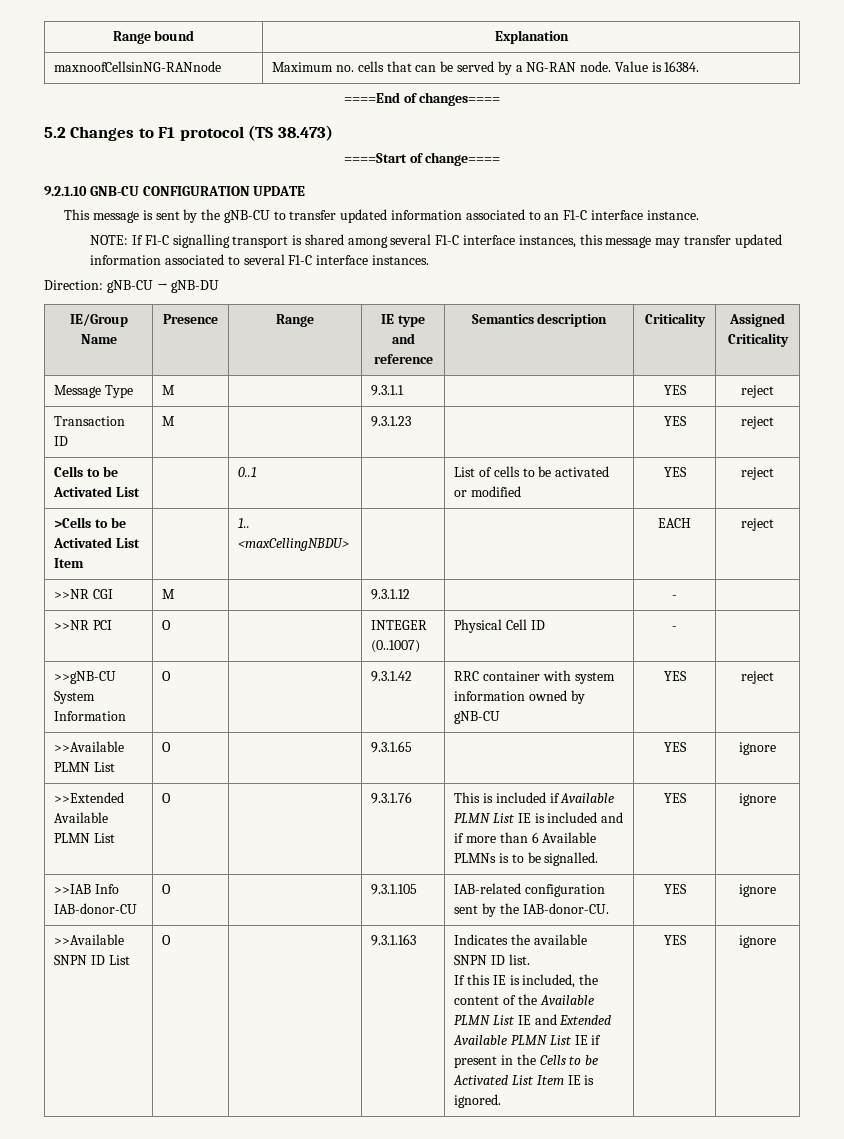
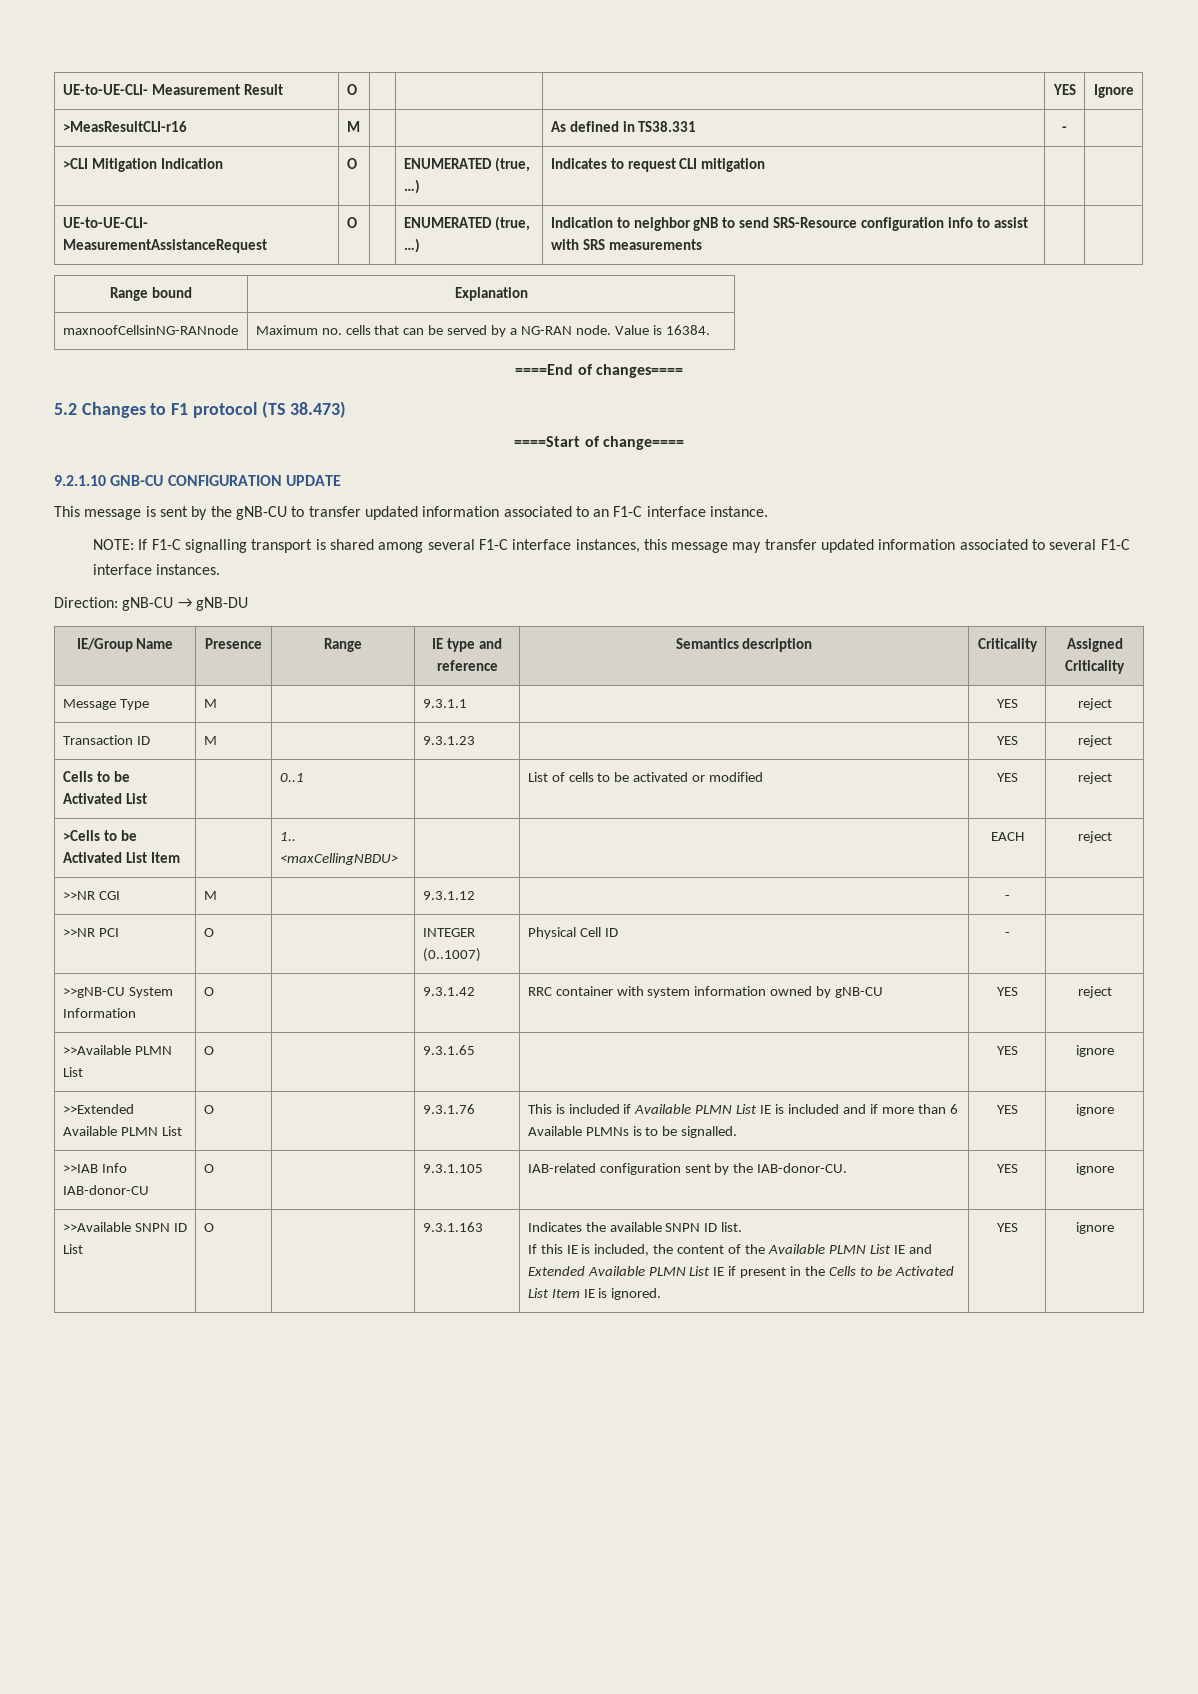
(112, 37) none -> [62,84,283,95] [346,84,357,95] [1052,84,1076,95] [1093,84,1134,98] [62,121,187,132] [346,121,360,132] [550,121,697,132] [1062,126,1067,132] [62,158,223,172] [346,158,357,169] [403,157,530,172] [403,179,420,194] [550,158,766,172] [62,217,148,228] [62,239,267,253] [346,217,357,228] [403,216,530,231] [403,238,420,253] [550,217,1028,231] [550,239,702,250] UE-to-UE-CLI- Measurement Result | O | | | | YES | Ignore // >MeasResultCLI-r16 | M | | | As defined in TS38.331 | - | // >CLI Mitigation Indication | O | | ENUMERATED (true, …) | Indicates to request CLI mitigation | | // UE-to-UE-CLI- MeasurementAssistanceRequest | O | | ENUMERATED (true, …) | Indication to neighbor gNB to send SRS-Resource configuration info to assist with SRS measurements | | //

